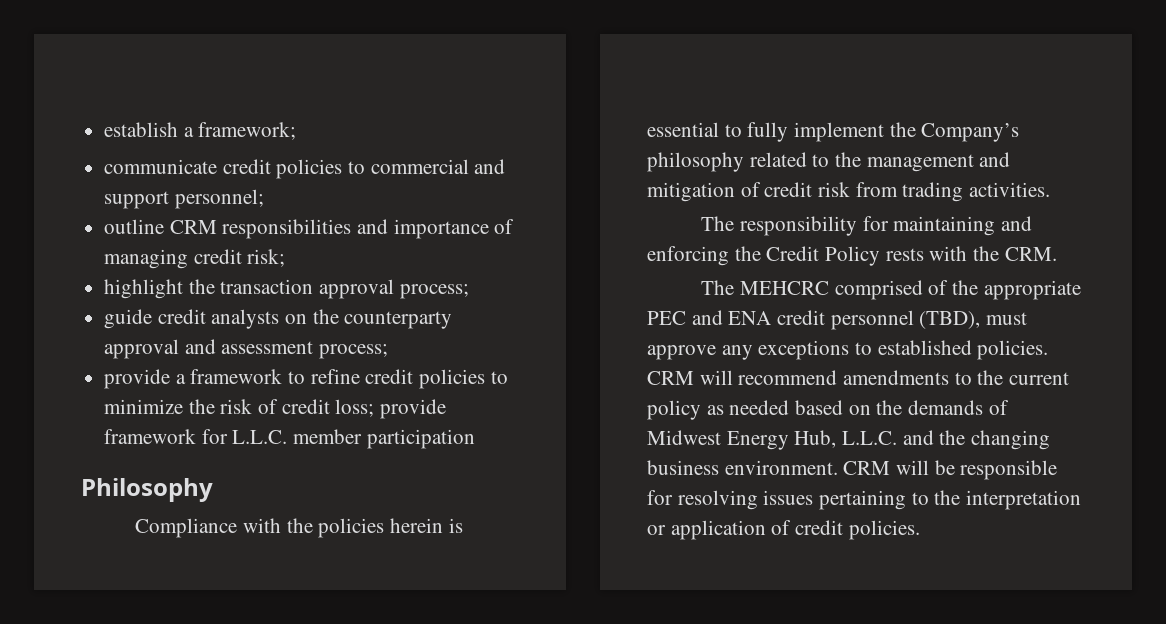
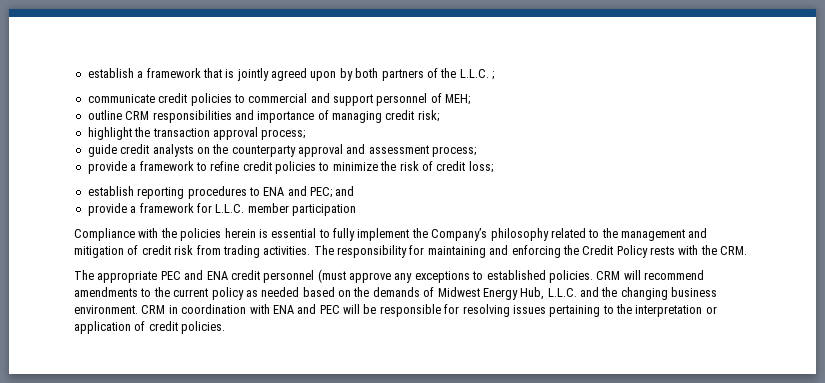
[198,122,297,140] framework; -> [146,68,494,81] framework that is jointly agreed upon by both partners of the L.L.C. ;
[174,189,264,209] personnel; -> [376,93,471,106] personnel of MEH;
[380,399,447,419] provide -> [87,186,355,199] [87,203,137,216] // establish reporting procedures to ENA and PEC; and // provide a
[81,478,213,502] // Philosophy -> (356, 210) none
(1051, 189) // -> (311, 250) none
[739,280,978,300] MEHCRC comprised of the -> (94, 275) none
[919,311,1028,329] (TBD), must -> [317,269,346,283] (must
(891, 468) none -> [168,304,340,314] in coordination with ENA and PEC

